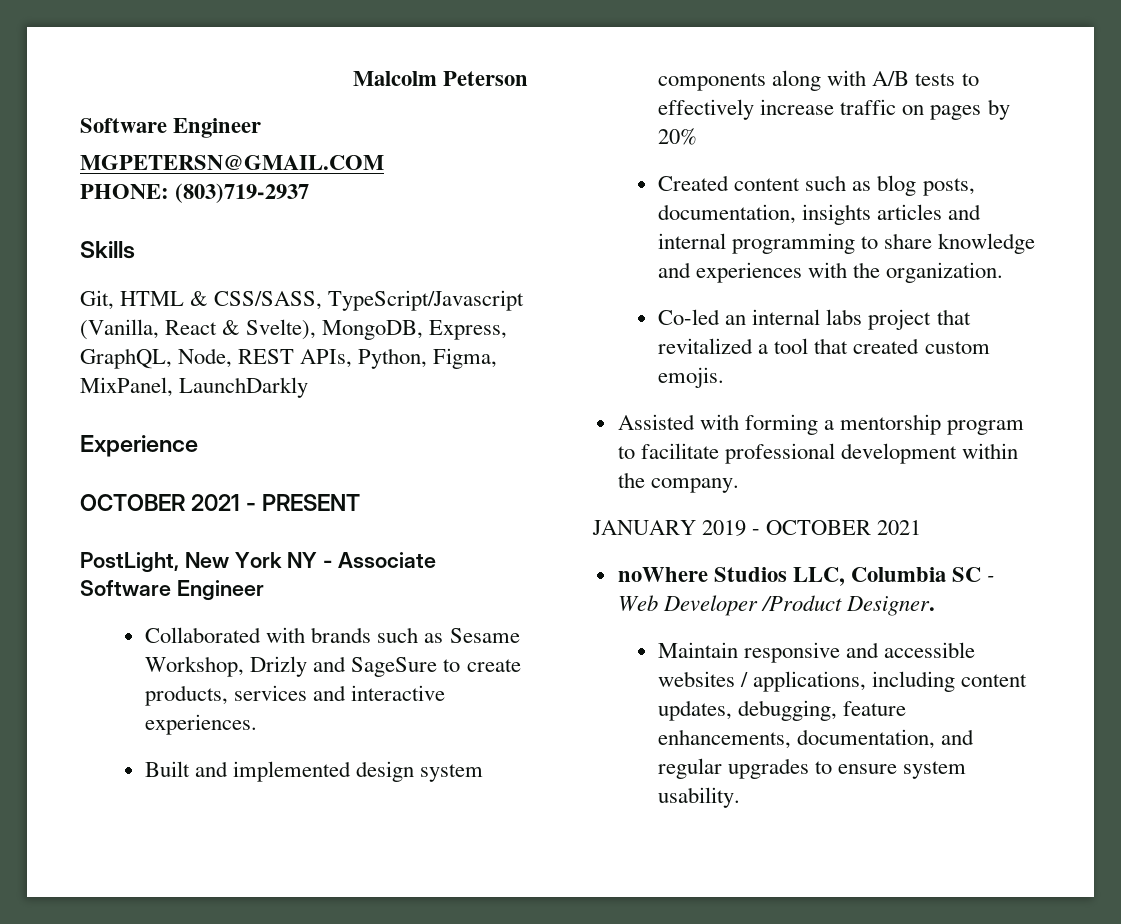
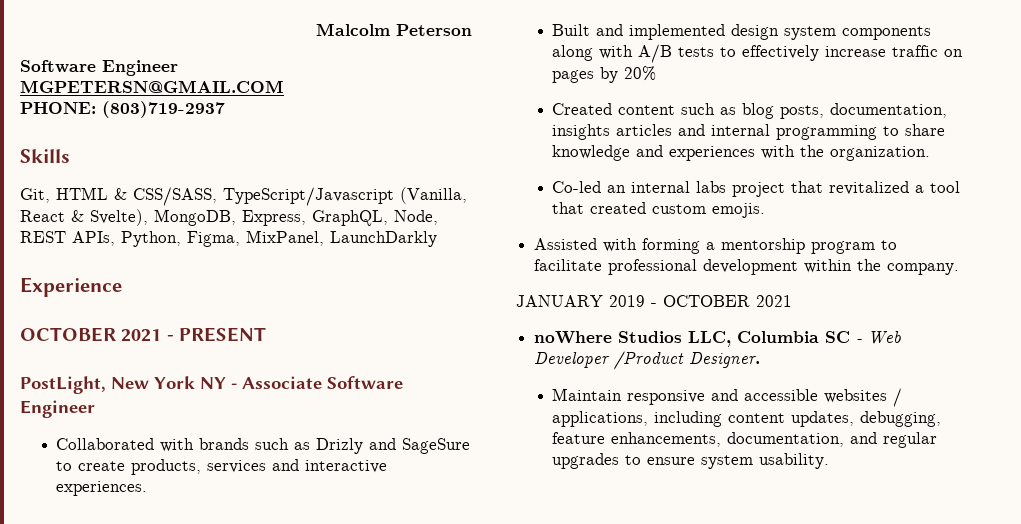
[449,628,520,643] [145,656,245,677] Sesame Workshop, -> (311, 446) none

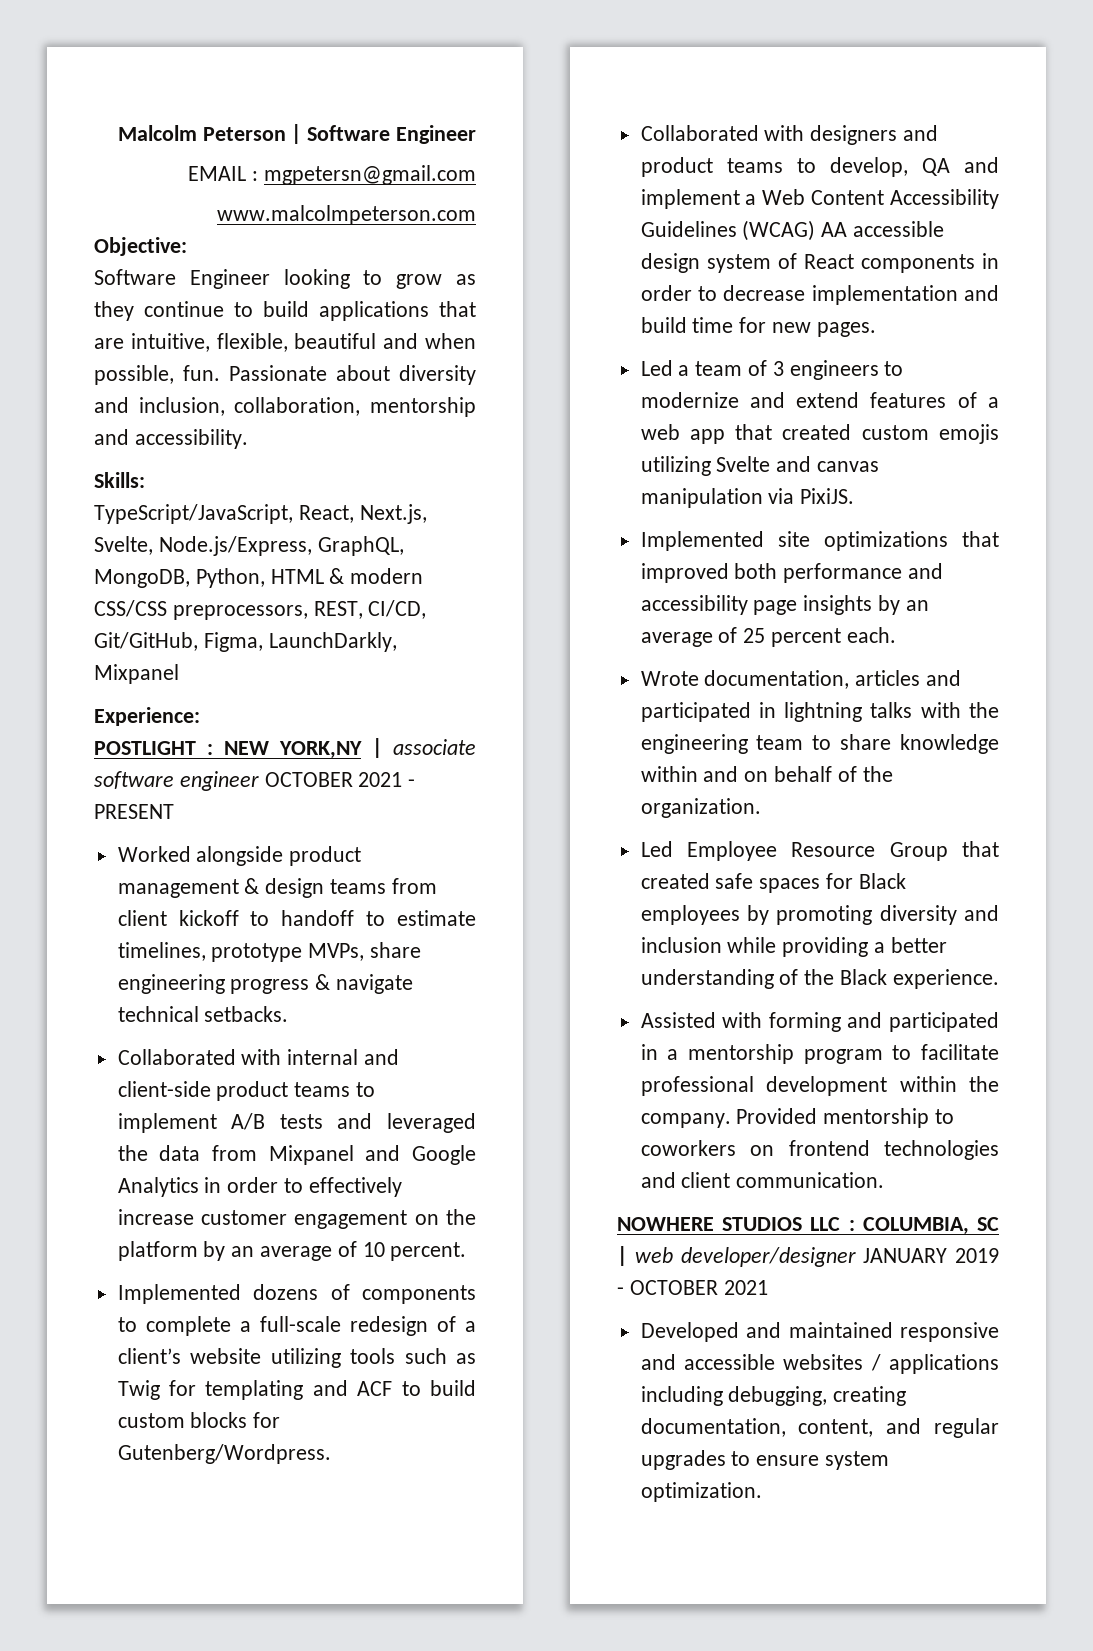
[20,60,178,76] [20,80,284,93] [20,101,225,118] [20,149,70,163] [20,187,467,206] [20,209,438,226] [20,230,437,247] [20,277,122,297] [20,327,266,342] [20,376,403,394] [20,400,95,418] [56,438,471,454] [56,459,388,475] [56,481,148,496] [552,24,932,40] [552,44,964,63] [552,66,657,83] [552,103,948,119] [552,124,946,140] [552,145,931,161] [552,181,961,197] [552,202,766,218] // Software Engineer // MGPETERSN@GMAIL.COM // PHONE: (803)719-2937 // Skills // Git, HTML & CSS/SASS, TypeScript/Javascript (Vanilla, React & Svelte), MongoDB, Express, GraphQL, Node, REST APIs, Python, Figma, MixPanel, LaunchDarkly // Experience // OCTOBER 2021 - PRESENT // PostLight, New York NY - Associate Software Engineer // Collaborated with brands such as Drizly and SageSure to create products, services and interactive experiences. // Built and implemented design system components along with A/B tests to effectively increase traffic on pages by 20% // Created content such as blog posts, documentation, insights articles and internal programming to share knowledge and experiences with the organization. // Co-led an internal labs project that revitalized a tool that created custom emojis. -> [291,124,476,144] [188,165,476,185] [217,205,476,225] [94,237,187,256] [94,269,476,289] [94,301,476,321] [94,333,476,352] [94,365,476,385] [94,397,476,417] [94,429,248,449] [94,472,145,488] [94,504,427,524] [94,536,404,556] [94,568,424,588] [94,600,427,620] [94,632,397,652] [94,664,179,684] [94,707,200,726] [94,738,476,759] [94,771,416,791] [94,804,174,819] [117,846,362,866] [117,878,437,898] [117,910,476,926] [117,942,422,962] [117,974,414,994] [117,1006,289,1022] [117,1049,400,1065] [117,1081,376,1101] [117,1113,476,1133] [117,1145,476,1165] [117,1177,402,1197] [117,1209,476,1229] [117,1241,467,1261] [117,1284,476,1304] [117,1316,476,1336] [117,1348,476,1368] [117,1380,476,1400] [117,1412,281,1428] [117,1444,331,1464] [640,125,939,145] [640,157,999,177] [640,189,999,209] [640,220,945,241] [640,253,999,273] [640,285,999,305] [640,317,876,337] [640,360,904,380] [640,392,999,408] [640,424,999,444] [640,456,880,476] [640,488,855,508] [640,531,999,551] [640,563,944,583] [640,595,929,615] [640,627,896,647] [640,670,962,689] [640,702,999,722] [640,734,999,754] [640,766,893,782] [640,798,761,818] [640,841,999,861] [640,873,906,893] [640,905,999,925] [640,937,947,957] [640,969,999,989] | Software Engineer // EMAIL : mgpetersn@gmail.com // www.malcolmpeterson.com // Objective: // Software Engineer looking to grow as they continue to build applications that are intuitive, flexible, beautiful and when possible, fun. Passionate about diversity and inclusion, collaboration, mentorship and accessibility. // Skills: // TypeScript/JavaScript, React, Next.js, Svelte, Node.js/Express, GraphQL, MongoDB, Python, HTML & modern CSS/CSS preprocessors, REST, CI/CD, Git/GitHub, Figma, LaunchDarkly, Mixpanel // Experience: // POSTLIGHT : NEW YORK,NY | associate software engineer OCTOBER 2021 - PRESENT // Worked alongside product management & design teams from client kickoff to handoff to estimate timelines, prototype MVPs, share engineering progress & navigate technical setbacks. // Collaborated with internal and client-side product teams to implement A/B tests and leveraged the data from Mixpanel and Google Analytics in order to effectively increase customer engagement on the platform by an average of 10 percent. // Implemented dozens of components to complete a full-scale redesign of a client’s website utilizing tools such as Twig for templating and ACF to build custom blocks for Gutenberg/Wordpress. // Collaborated with designers and product teams to develop, QA and implement a Web Content Accessibility Guidelines (WCAG) AA accessible design system of React components in order to decrease implementation and build time for new pages. // Led a team of 3 engineers to modernize and extend features of a web app that created custom emojis utilizing Svelte and canvas manipulation via PixiJS. // Implemented site optimizations that improved both performance and accessibility page insights by an average of 25 percent each. // Wrote documentation, articles and participated in lightning talks with the engineering team to share knowledge within and on behalf of the organization. // Led Employee Resource Group that created safe spaces for Black employees by promoting diversity and inclusion while providing a better understanding of the Black experience.
(701, 246) none -> [847,1012,999,1032] [640,1044,658,1060] and participated in
(960, 269) // -> [736,1108,955,1128] [640,1140,999,1160] [640,1172,885,1188] [617,1217,999,1235] [617,1246,856,1267] Provided mentorship to coworkers on frontend technologies and client communication. // NOWHERE STUDIOS LLC : COLUMBIA, SC | web developer/designer
[534,331,902,347] [534,351,761,370] [552,388,623,401] noWhere Studios LLC, Columbia SC - Web Developer /Product Designer. // Maintain -> [640,1322,893,1342] Developed and maintained
[552,411,942,427] [552,432,845,447] applications, including content updates, debugging, feature enhancements, documentation, -> [889,1354,999,1374] [640,1386,907,1406] [640,1418,874,1437] applications including debugging, creating documentation, content,
[759,453,830,469] usability. -> [640,1482,762,1502] optimization.

